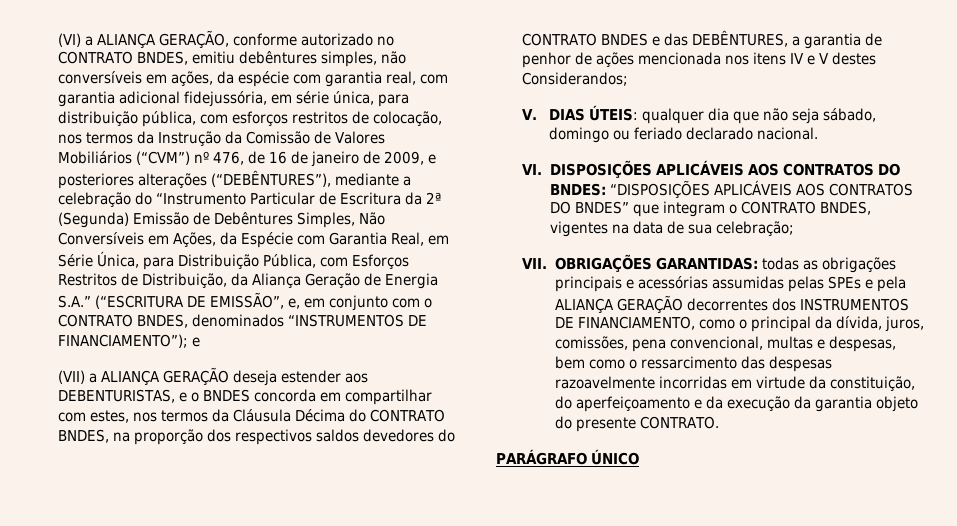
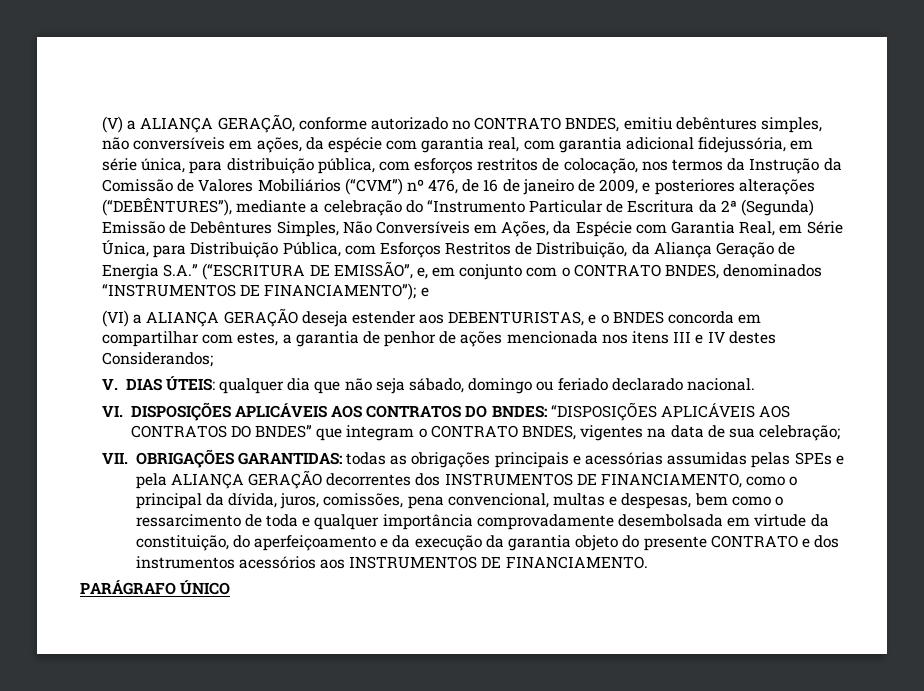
[58,33,82,47] (VI) -> [101,116,123,133] (V)
[58,370,86,384] (VII) -> [101,310,129,327] (VI)
[133,409,446,422] [58,429,456,445] [522,30,789,47] nos termos da Cláusula Décima do CONTRATO BNDES, na proporção dos respectivos saldos devedores do CONTRATO BNDES e das DEBÊNTURES, -> (279, 339) none
[790,53,830,65] IV e V -> [673,331,725,344] III e IV
[740,356,832,372] [554,376,727,389] das despesas razoavelmente incorridas -> [244,514,724,530] de toda e qualquer importância comprovadamente desembolsada
[639,416,719,429] CONTRATO. -> [710,535,840,548] [135,556,648,569] CONTRATO e dos instrumentos acessórios aos INSTRUMENTOS DE FINANCIAMENTO.

